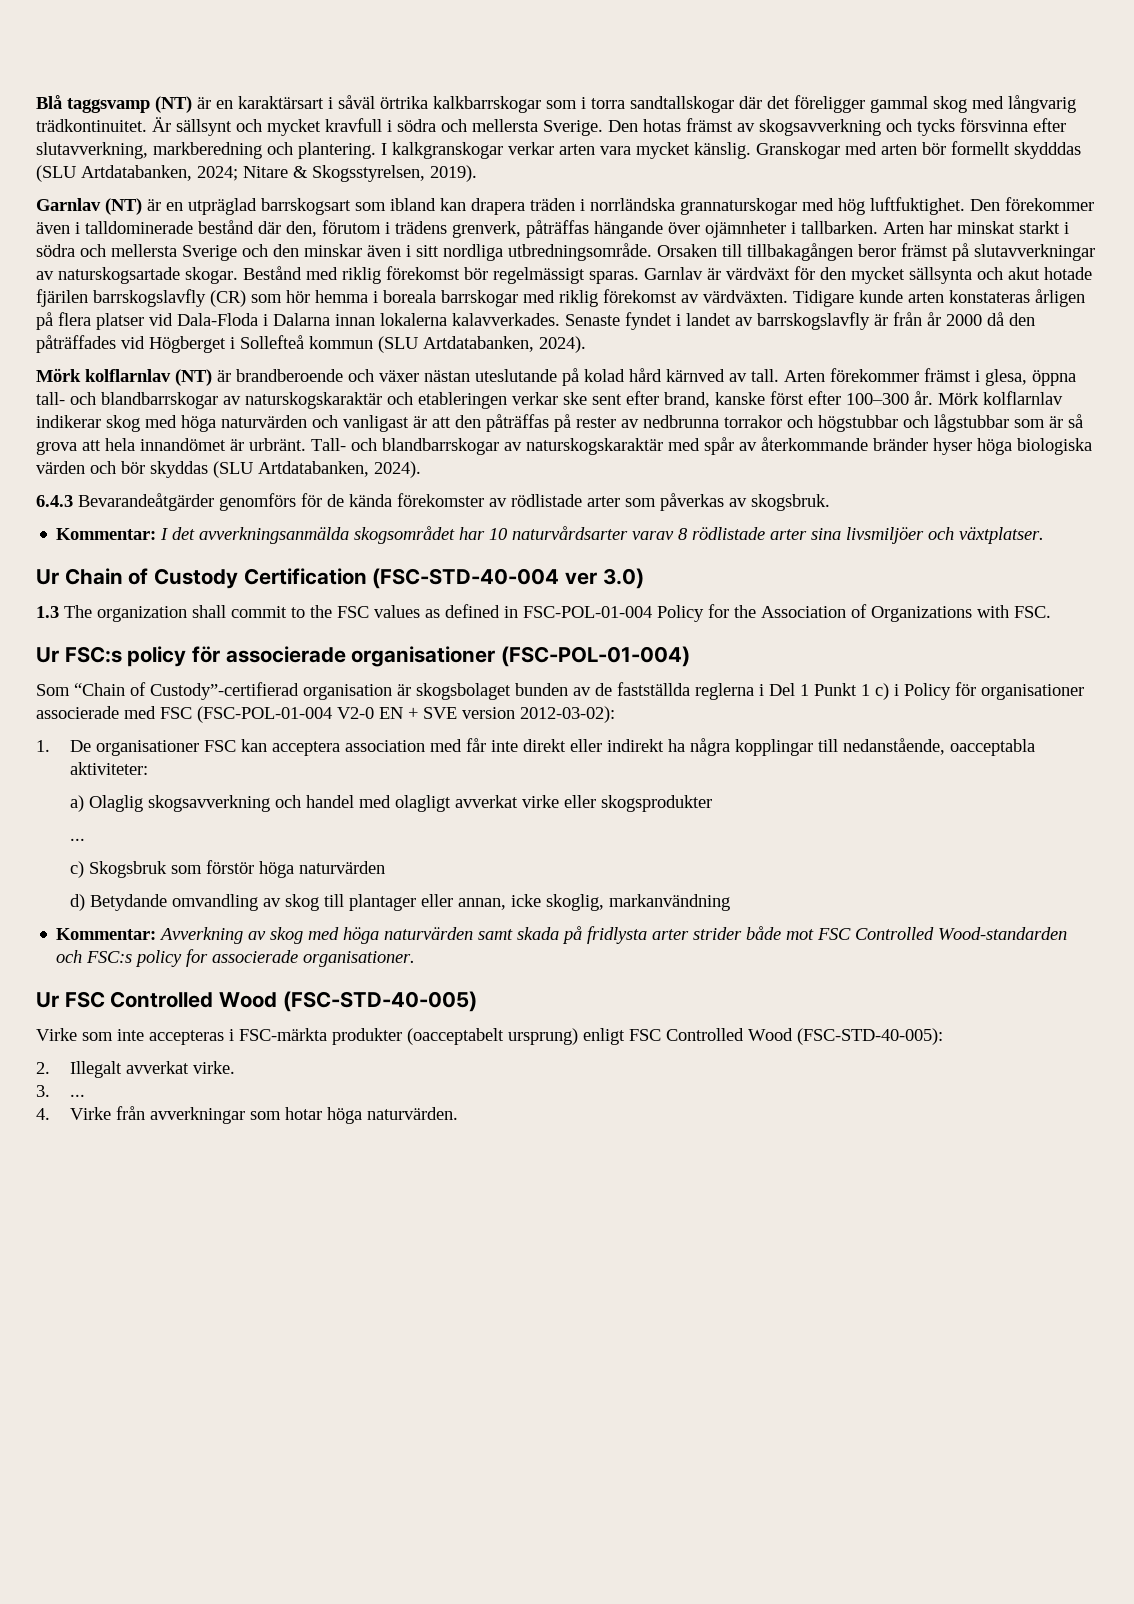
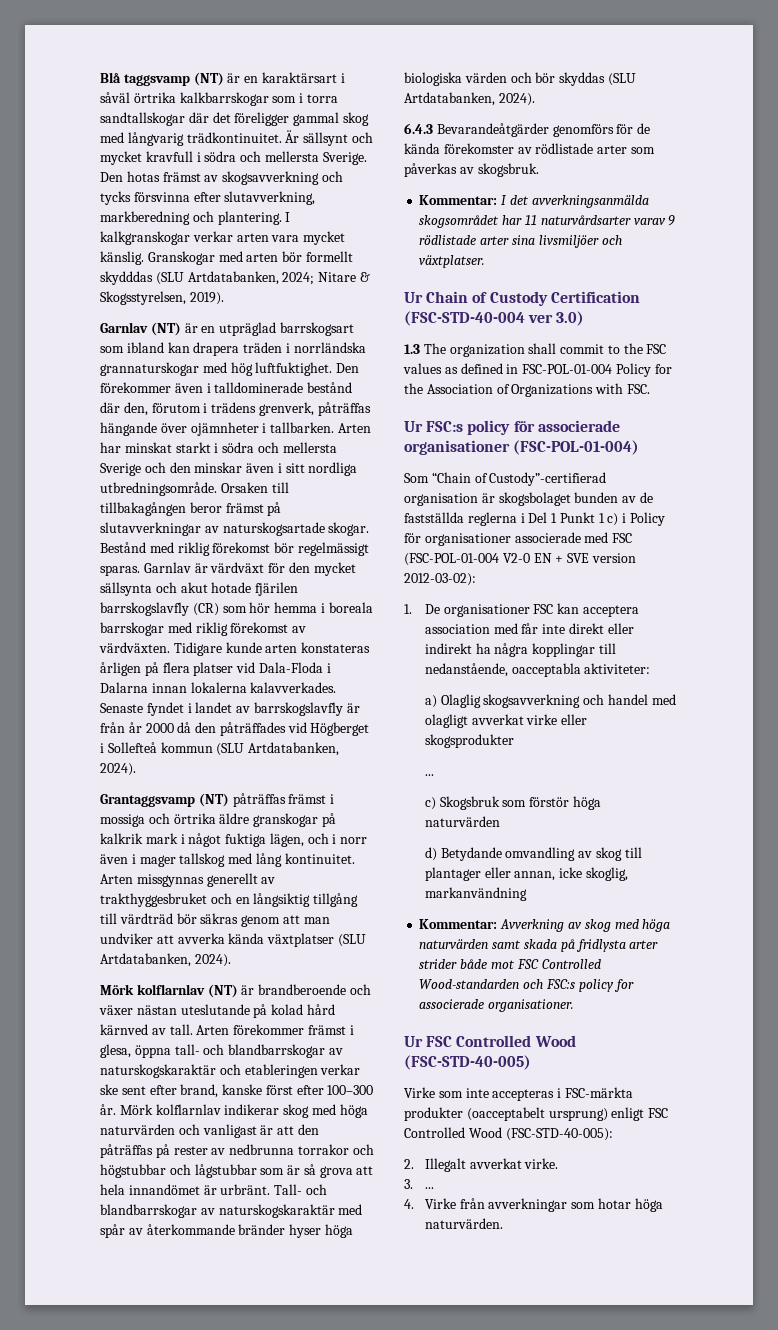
(586, 344) none -> [100,793,335,807] [100,813,336,827] [100,833,368,847] [100,853,355,867] [100,873,276,887] [100,893,359,907] [100,913,330,927] [100,933,366,947] [100,953,231,967] // Grantaggsvamp (NT) påträffas främst i mossiga och örtrika äldre granskogar på kalkrik mark i något fuktiga lägen, och i norr även i mager tallskog med lång kontinuitet. Arten missgynnas generellt av trakthyggesbruket och en långsiktig tillgång till värdträd bör säkras genom att man undviker att avverka kända växtplatser (SLU Artdatabanken, 2024).
[489,528,509,540] 10 -> [524,215,537,225] 11
[678,528,689,540] 8 -> [668,215,676,226] 9

